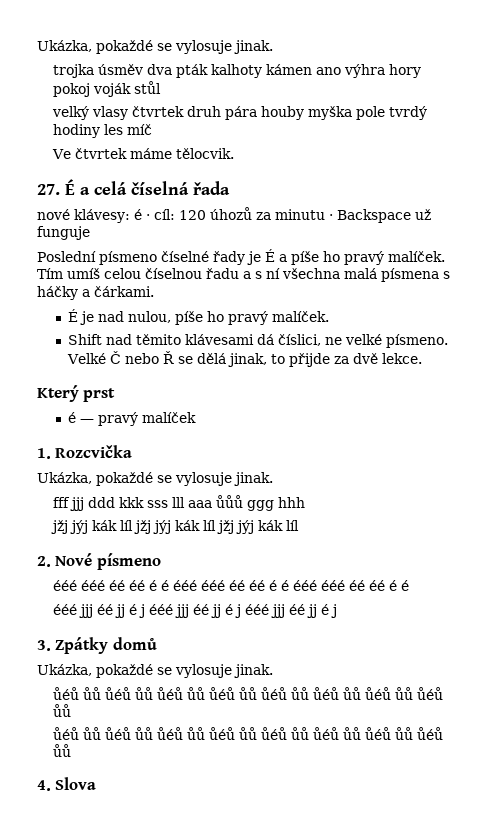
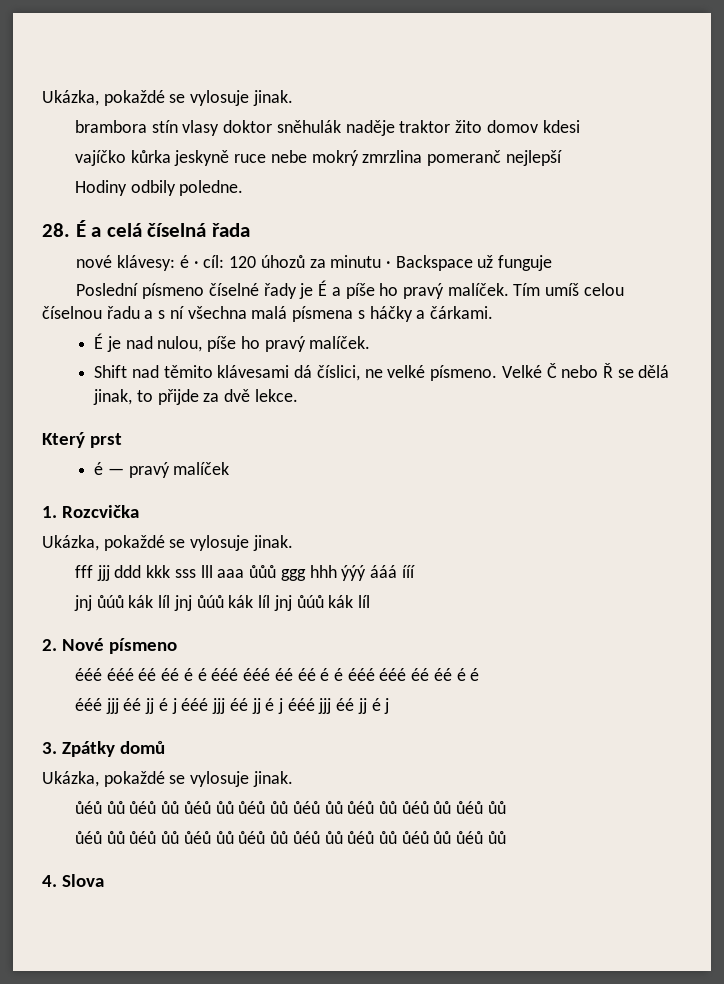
[37,40,273,54] [53,64,422,78] [53,81,162,97] [52,106,428,120] [53,124,153,138] [52,148,235,159] [37,184,60,195] Ukázka, pokaždé se vylosuje jinak. // trojka úsměv dva pták kalhoty kámen ano výhra hory pokoj voják stůl // velký vlasy čtvrtek druh pára houby myška pole tvrdý hodiny les míč // Ve čtvrtek máme tělocvik. // 27. -> [42,90,293,106] [75,120,580,136] [75,150,562,166] [75,180,244,196] [42,223,70,237] Ukázka, pokaždé se vylosuje jinak. // brambora stín vlasy doktor sněhulák naděje traktor žito domov kdesi // vajíčko kůrka jeskyně ruce nebe mokrý zmrzlina pomeranč nejlepší // Hodiny odbily poledne. // 28.
[51,520,255,534] // jžj jýj kák líl jžj jýj kák líl jžj jýj -> [341,565,415,581] [74,595,324,611] ýýý ááá ííí // jnj ůúů kák líl jnj ůúů kák líl jnj ůúů

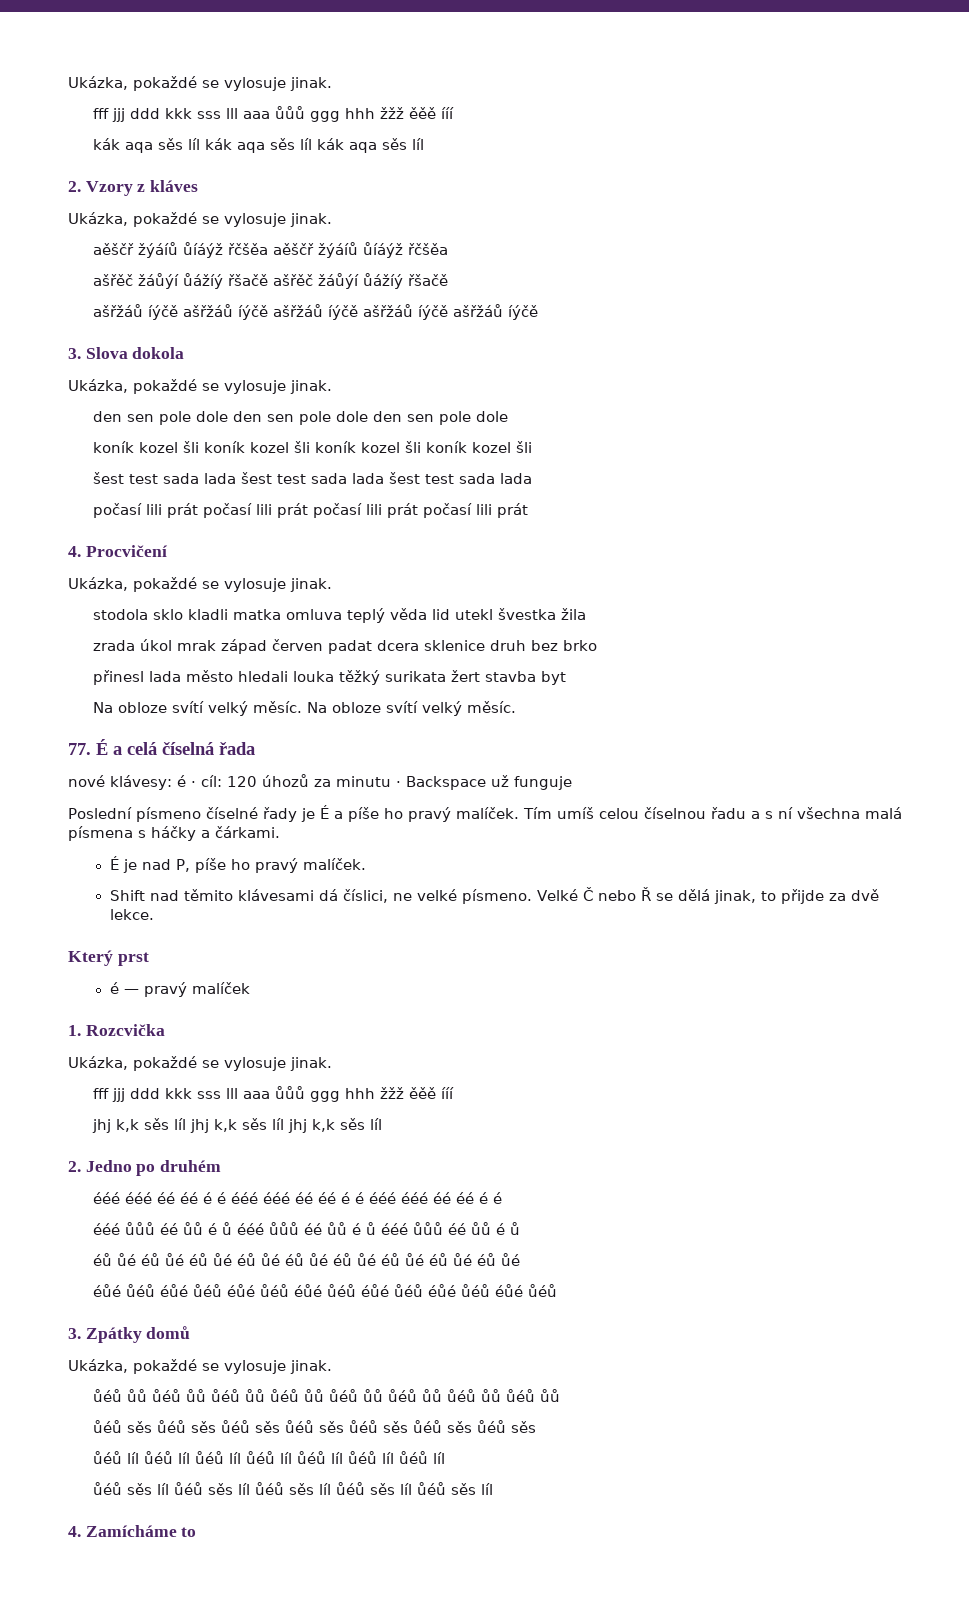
[42,90,293,106] [75,120,580,136] [75,150,562,166] [75,180,244,196] [42,223,70,237] Ukázka, pokaždé se vylosuje jinak. // brambora stín vlasy doktor sněhulák naděje traktor žito domov kdesi // vajíčko kůrka jeskyně ruce nebe mokrý zmrzlina pomeranč nejlepší // Hodiny odbily poledne. // 28. -> [68,76,332,91] [93,106,455,122] [93,138,425,153] [68,180,199,196] [68,212,332,227] [93,242,449,258] [93,273,449,289] [93,304,539,320] [68,347,185,359] [68,379,332,394] [93,411,509,425] [93,441,533,453] [93,472,533,484] [93,503,529,518] [68,545,168,557] [68,577,332,592] [93,608,587,623] [93,639,598,654] [93,670,567,685] [93,701,517,716] [68,743,91,755] Ukázka, pokaždé se vylosuje jinak. // fff jjj ddd kkk sss lll aaa ůůů ggg hhh žžž ěěě ííí // kák aqa sěs líl kák aqa sěs líl kák aqa sěs líl // 2. Vzory z kláves // Ukázka, pokaždé se vylosuje jinak. // aěščř žýáíů ůíáýž řčšěa aěščř žýáíů ůíáýž řčšěa // ašřěč žáůýí ůážíý řšačě ašřěč žáůýí ůážíý řšačě // ašřžáů íýčě ašřžáů íýčě ašřžáů íýčě ašřžáů íýčě ašřžáů íýčě // 3. Slova dokola // Ukázka, pokaždé se vylosuje jinak. // den sen pole dole den sen pole dole den sen pole dole // koník kozel šli koník kozel šli koník kozel šli koník kozel šli // šest test sada lada šest test sada lada šest test sada lada // počasí lili prát počasí lili prát počasí lili prát počasí lili prát // 4. Procvičení // Ukázka, pokaždé se vylosuje jinak. // stodola sklo kladli matka omluva teplý věda lid utekl švestka žila // zrada úkol mrak západ červen padat dcera sklenice druh bez brko // přinesl lada město hledali louka těžký surikata žert stavba byt // Na obloze svítí velký měsíc. Na obloze svítí velký měsíc. // 77.
[157,336,203,352] nulou, -> [175,859,190,872] P,
[341,565,415,581] [74,595,371,611] [42,638,178,654] ýýý ááá ííí // jnj ůúů kák líl jnj ůúů kák líl jnj ůúů kák líl // 2. Nové písmeno -> [380,1087,455,1099] [92,1118,383,1133] [68,1160,222,1176] žžž ěěě ííí // jhj k,k sěs líl jhj k,k sěs líl jhj k,k sěs líl // 2. Jedno po druhém
[105,698,390,714] jjj éé jj é j ééé jjj éé jj é j ééé jjj éé jj é j -> [125,1222,521,1235] [93,1253,521,1266] [93,1284,558,1297] ůůů éé ůů é ů ééé ůůů éé ůů é ů ééé ůůů éé ůů é ů // éů ůé éů ůé éů ůé éů ůé éů ůé éů ůé éů ůé éů ůé éů ůé // éůé ůéů éůé ůéů éůé ůéů éůé ůéů éůé ůéů éůé ůéů éůé ůéů
[106,831,506,844] [42,874,105,887] ůů ůéů ůů ůéů ůů ůéů ůů ůéů ůů ůéů ůů ůéů ůů ůéů ůů // 4. Slova -> [127,1420,537,1433] [93,1451,446,1464] [93,1482,494,1495] [68,1525,197,1537] sěs ůéů sěs ůéů sěs ůéů sěs ůéů sěs ůéů sěs ůéů sěs // ůéů líl ůéů líl ůéů líl ůéů líl ůéů líl ůéů líl ůéů líl // ůéů sěs líl ůéů sěs líl ůéů sěs líl ůéů sěs líl ůéů sěs líl // 4. Zamícháme to

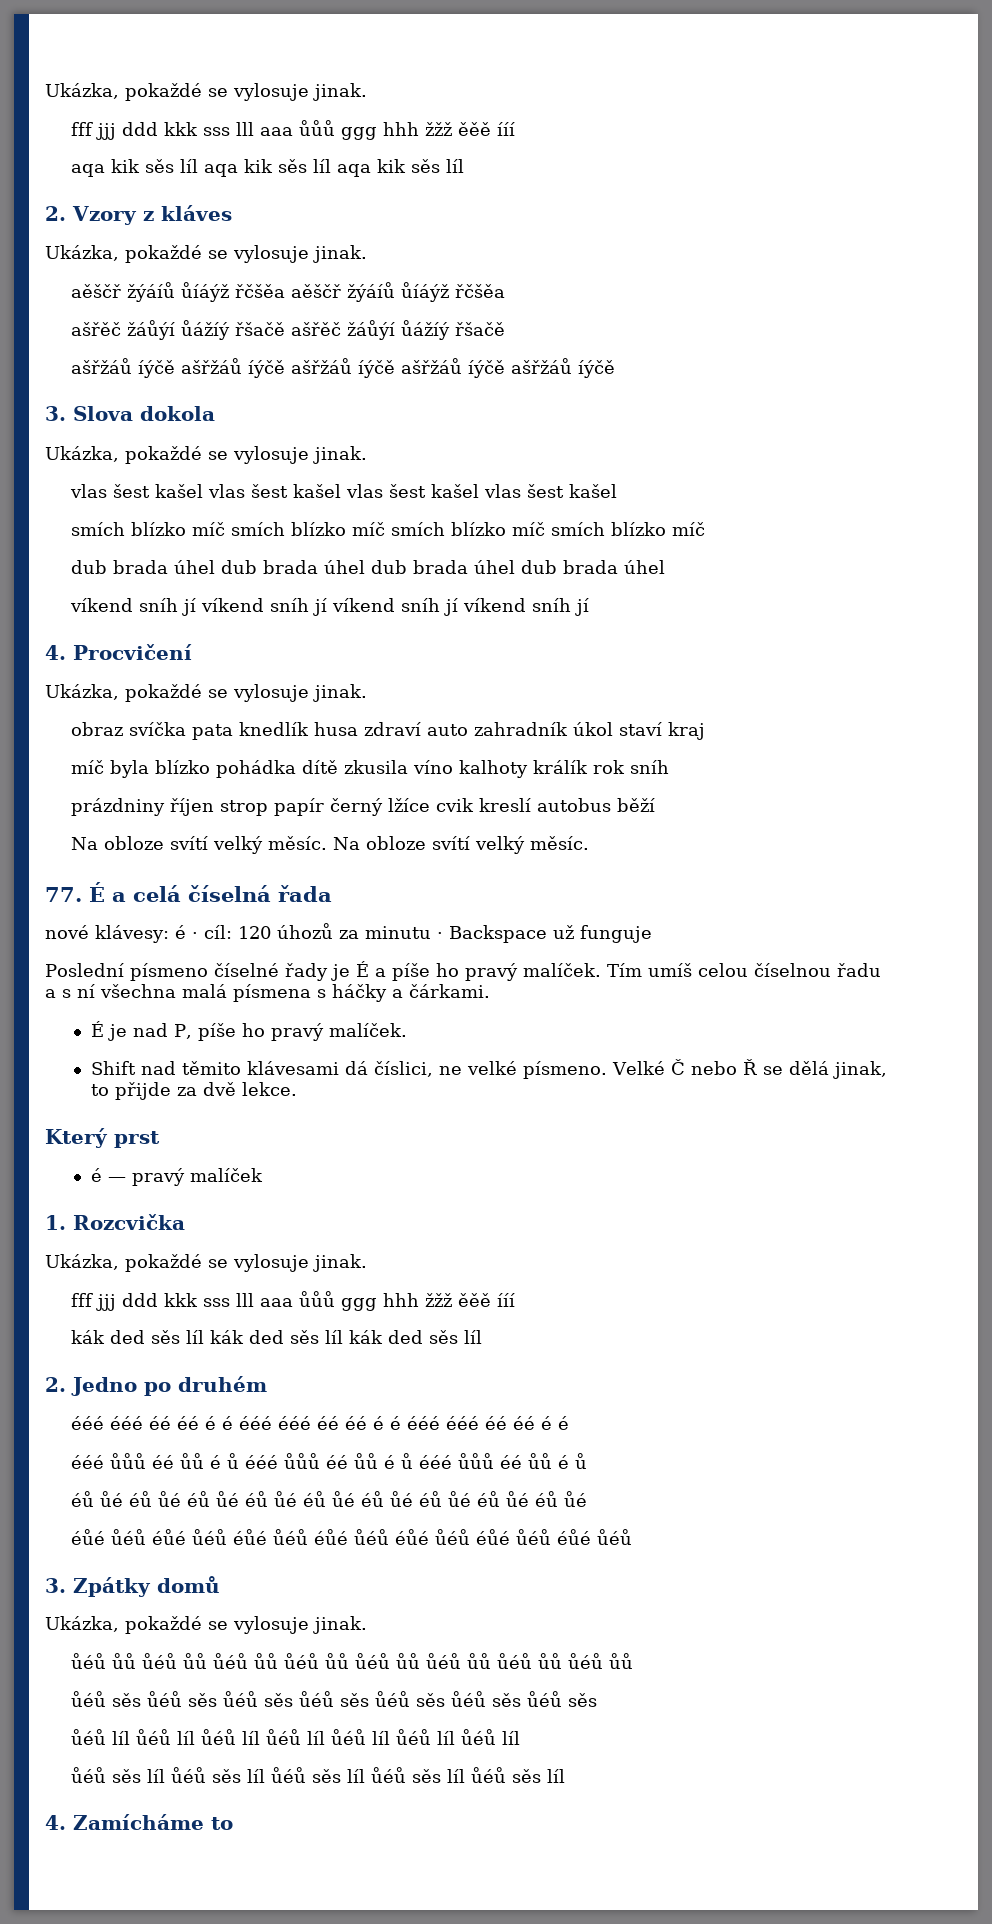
[93,138,378,153] kák aqa sěs líl kák aqa sěs líl kák aqa -> [70,159,406,177] aqa kik sěs líl aqa kik sěs líl aqa kik
[93,411,509,425] [93,441,533,453] [93,472,533,484] [93,503,529,518] den sen pole dole den sen pole dole den sen pole dole // koník kozel šli koník kozel šli koník kozel šli koník kozel šli // šest test sada lada šest test sada lada šest test sada lada // počasí lili prát počasí lili prát počasí lili prát počasí lili prát -> [69,484,617,498] [70,522,705,536] [70,560,665,574] [69,598,589,616] vlas šest kašel vlas šest kašel vlas šest kašel vlas šest kašel // smích blízko míč smích blízko míč smích blízko míč smích blízko míč // dub brada úhel dub brada úhel dub brada úhel dub brada úhel // víkend sníh jí víkend sníh jí víkend sníh jí víkend sníh jí
[93,608,587,623] [93,639,598,654] [93,670,567,685] stodola sklo kladli matka omluva teplý věda lid utekl švestka žila // zrada úkol mrak západ červen padat dcera sklenice druh bez brko // přinesl lada město hledali louka těžký surikata žert stavba byt -> [70,722,705,740] [70,760,669,778] [70,798,655,816] obraz svíčka pata knedlík husa zdraví auto zahradník úkol staví kraj // míč byla blízko pohádka dítě zkusila víno kalhoty králík rok sníh // prázdniny říjen strop papír černý lžíce cvik kreslí autobus běží
[92,1118,336,1133] jhj k,k sěs líl jhj k,k sěs líl jhj k,k -> [70,1330,423,1344] kák ded sěs líl kák ded sěs líl kák ded

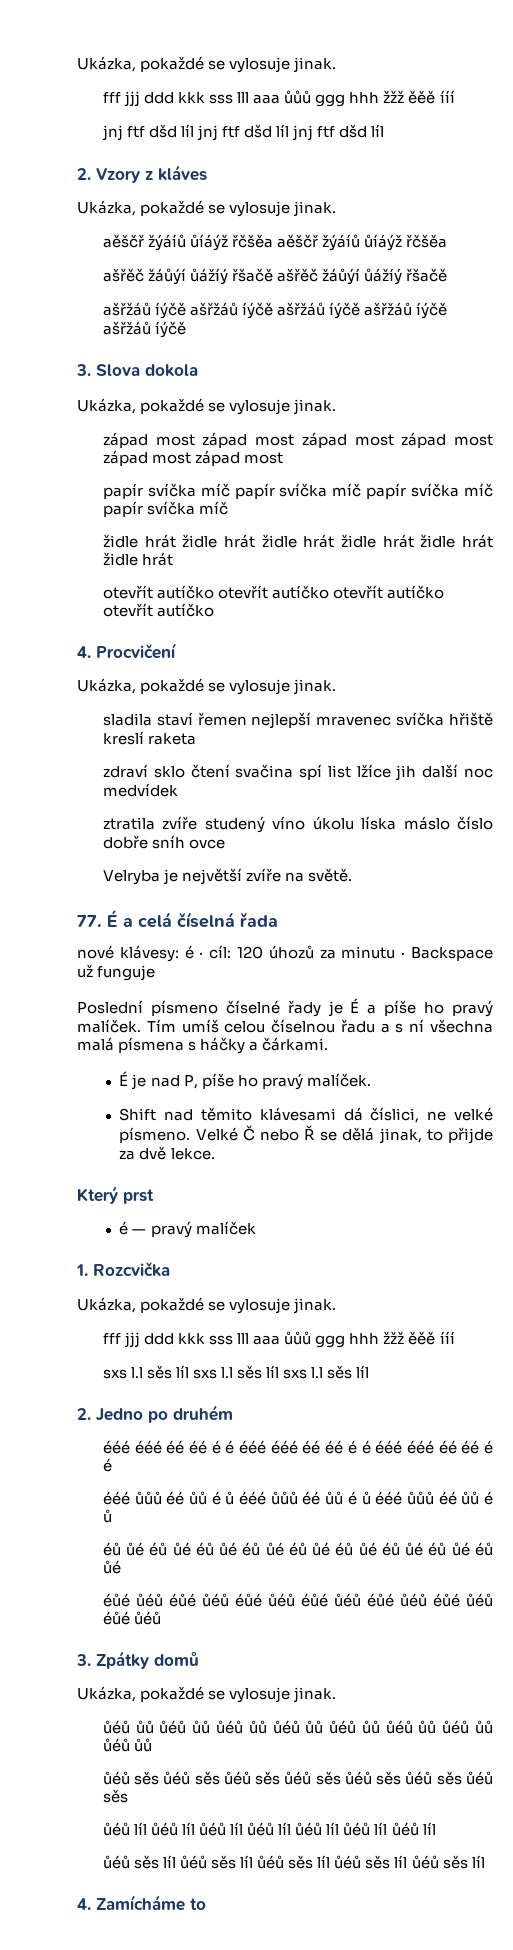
[70,159,440,177] aqa kik sěs líl aqa kik sěs líl aqa kik sěs -> [101,124,368,141] jnj ftf dšd líl jnj ftf dšd líl jnj ftf dšd
[69,484,617,498] [70,522,705,536] [70,560,665,574] [69,598,589,616] vlas šest kašel vlas šest kašel vlas šest kašel vlas šest kašel // smích blízko míč smích blízko míč smích blízko míč smích blízko míč // dub brada úhel dub brada úhel dub brada úhel dub brada úhel // víkend sníh jí víkend sníh jí víkend sníh jí víkend sníh jí -> [102,432,493,448] [102,450,284,466] [102,483,493,499] [102,501,229,517] [102,534,493,548] [102,552,173,566] [102,585,445,599] [102,603,214,617] západ most západ most západ most západ most západ most západ most // papír svíčka míč papír svíčka míč papír svíčka míč papír svíčka míč // židle hrát židle hrát židle hrát židle hrát židle hrát židle hrát // otevřít autíčko otevřít autíčko otevřít autíčko otevřít autíčko
[70,722,705,740] [70,760,669,778] [70,798,655,816] [70,836,589,854] obraz svíčka pata knedlík husa zdraví auto zahradník úkol staví kraj // míč byla blízko pohádka dítě zkusila víno kalhoty králík rok sníh // prázdniny říjen strop papír černý lžíce cvik kreslí autobus běží // Na obloze svítí velký měsíc. Na obloze svítí velký měsíc. -> [102,712,493,729] [102,731,196,745] [102,764,494,781] [102,783,178,797] [102,816,493,833] [102,835,226,849] [102,868,353,885] sladila staví řemen nejlepší mravenec svíčka hřiště kreslí raketa // zdraví sklo čtení svačina spí list lžíce jih další noc medvídek // ztratila zvíře studený víno úkolu líska máslo číslo dobře sníh ovce // Velryba je největší zvíře na světě.
[70,1330,423,1344] kák ded sěs líl kák ded sěs líl kák ded -> [102,1365,324,1379] sxs l.l sěs líl sxs l.l sěs líl sxs l.l

